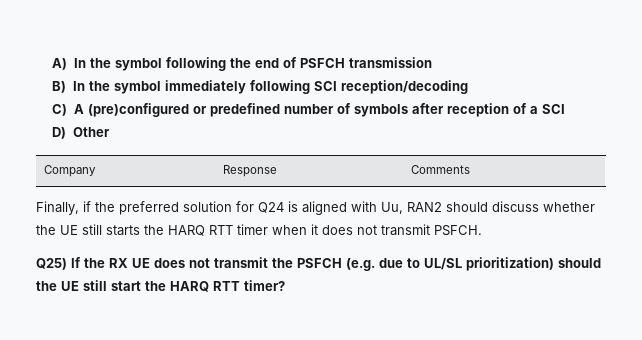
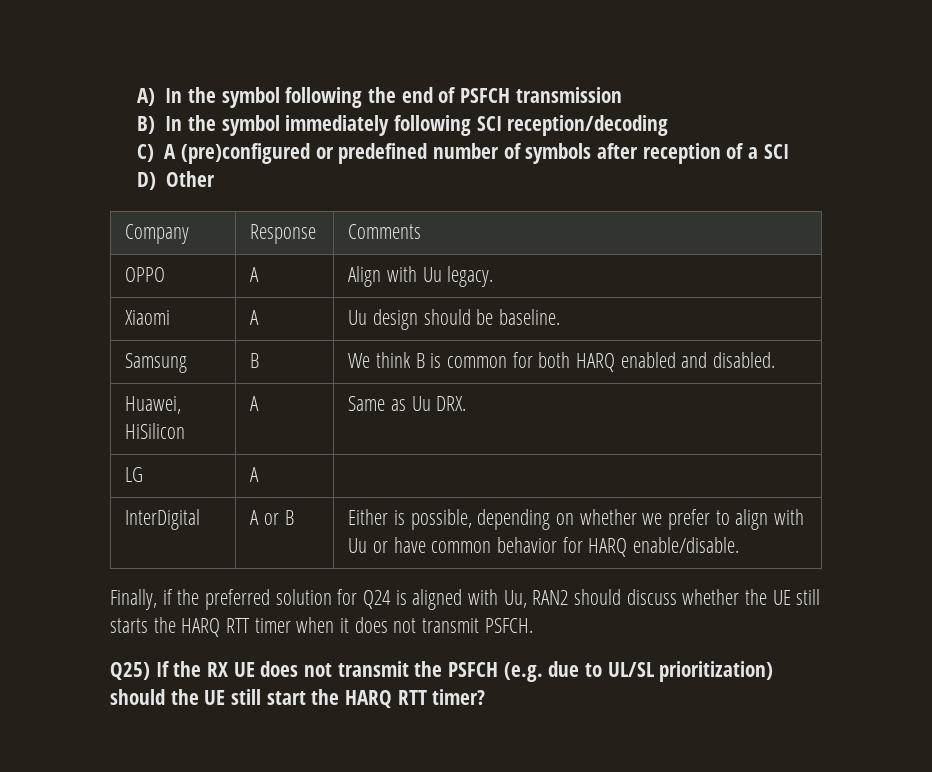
(471, 169) none -> [125,267,166,282] [250,267,260,282] [348,266,494,287] [125,310,171,325] [250,310,260,325] [348,309,560,330] [125,353,188,373] [250,353,260,368] [348,352,775,372] [125,396,182,414] [125,423,186,439] [250,396,260,411] [348,396,467,411] [125,467,144,482] [250,467,260,482] [125,509,201,530] [250,510,294,525] [348,509,804,530] [348,537,739,557] // OPPO | A | Align with Uu legacy. // Xiaomi | A | Uu design should be baseline. // Samsung | B | We think B is common for both HARQ enabled and disabled. // Huawei, HiSilicon | A | Same as Uu DRX. // LG | A | // InterDigital | A or B | Either is possible, depending on whether we prefer to align with Uu or have common behavior for HARQ enable/disable.

